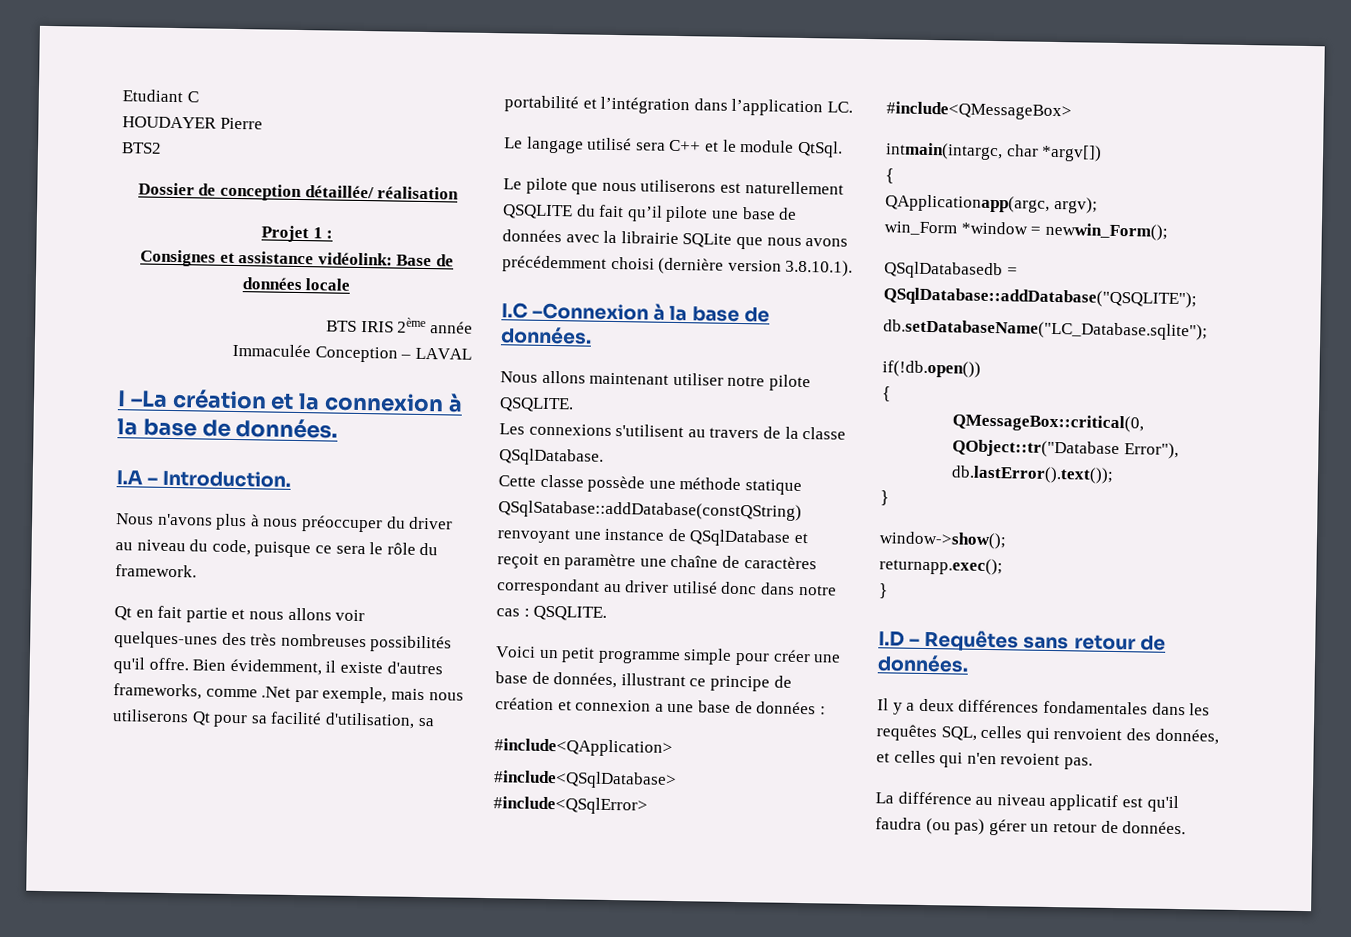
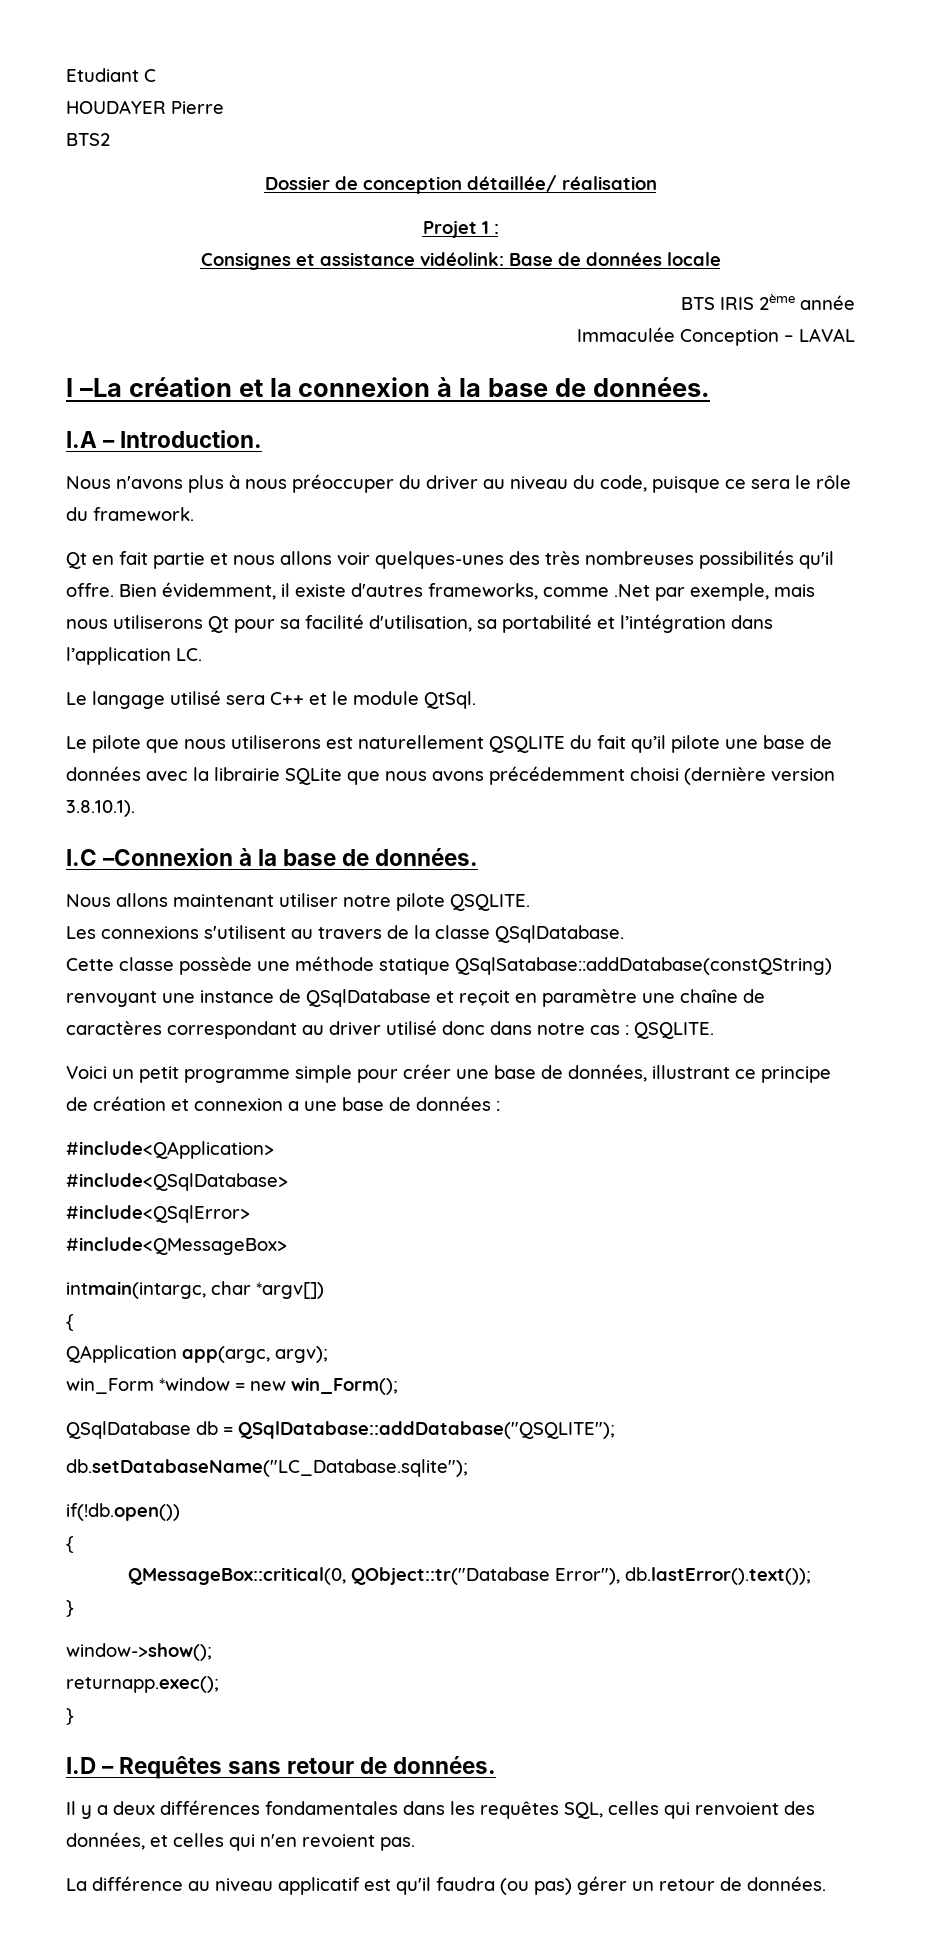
[885,194,1050,213] QApplicationapp(argc, -> [66,1345,270,1363] QApplication app(argc,
[1044,222,1168,241] [884,261,1003,280] newwin_Form(); // QSqlDatabasedb -> [250,1377,398,1395] [66,1421,218,1439] new win_Form(); // QSqlDatabase db

